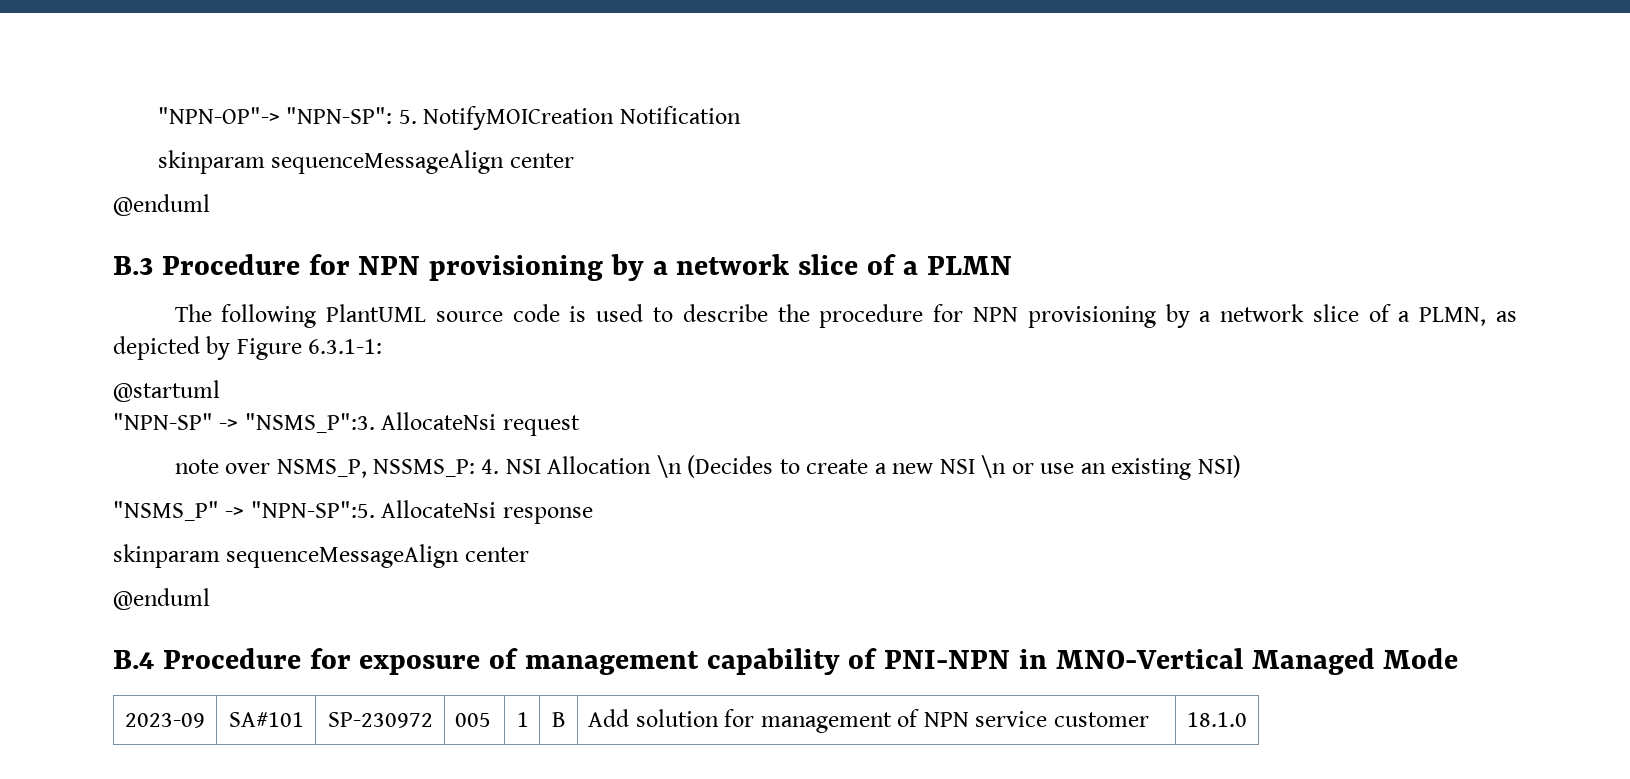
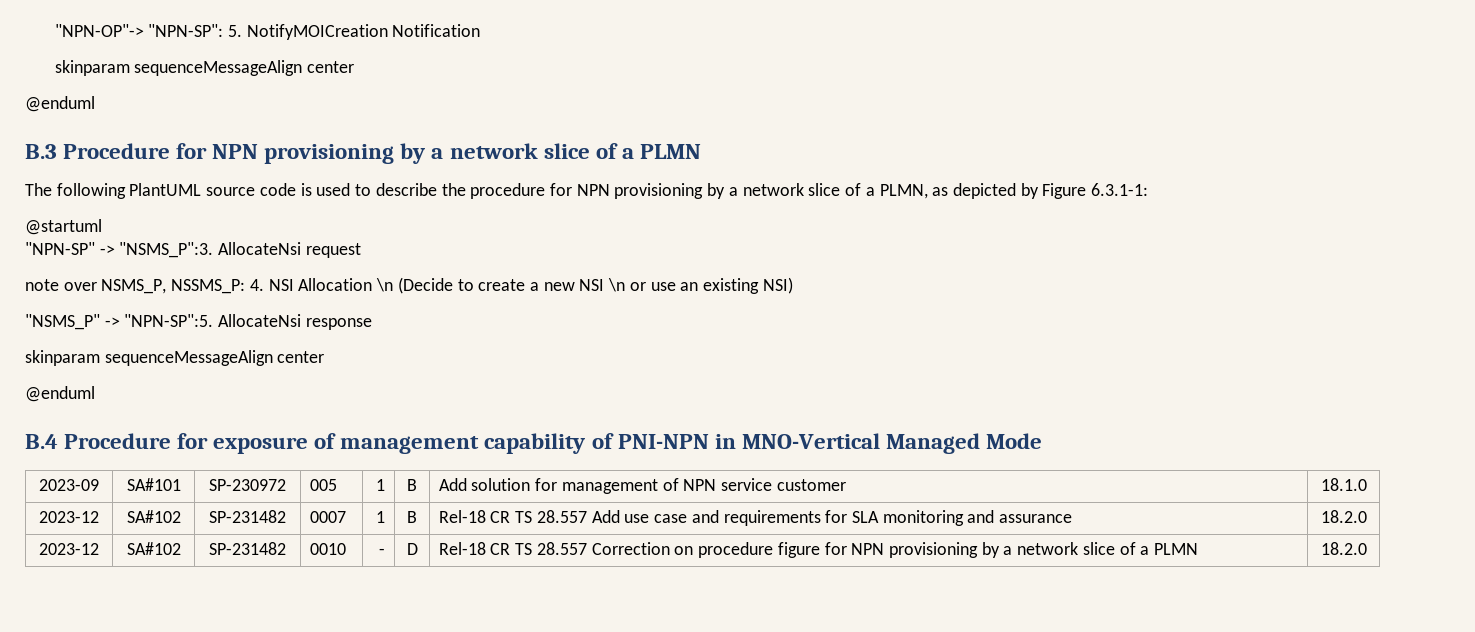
[687,455,774,478] (Decides -> [397,277,453,294] (Decide
(1247, 719) none -> [39,511,99,523] [126,510,181,523] [209,510,286,523] [309,511,346,523] [376,511,386,523] [407,511,417,523] [438,510,1073,526] [1320,510,1367,523] [39,543,99,555] [126,542,181,555] [209,542,286,555] [309,543,346,555] [379,548,386,555] [406,543,418,555] [438,542,1199,558] [1320,542,1367,555] // 2023-12 | SA#102 | SP-231482 | 0007 | 1 | B | Rel-18 CR TS 28.557 Add use case and requirements for SLA monitoring and assurance | 18.2.0 // 2023-12 | SA#102 | SP-231482 | 0010 | - | D | Rel-18 CR TS 28.557 Correction on procedure figure for NPN provisioning by a network slice of a PLMN | 18.2.0

